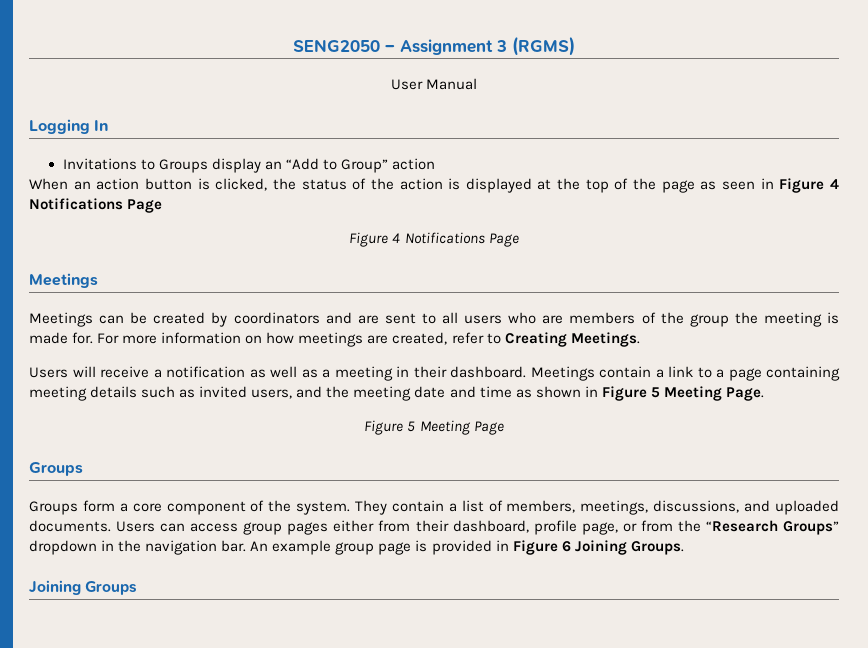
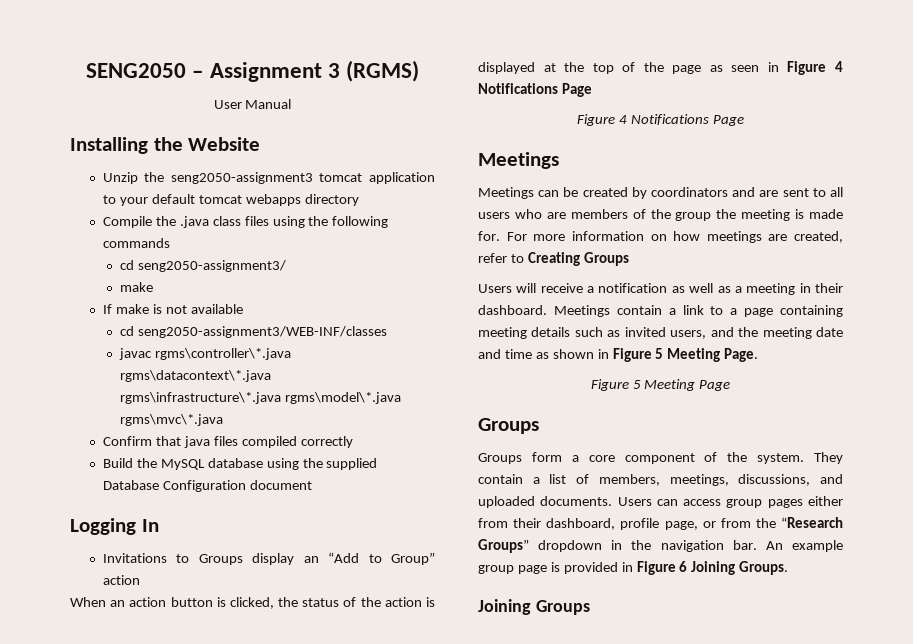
(478, 84) none -> [70,137,261,154] [102,172,436,184] [102,194,359,206] [102,216,389,228] [102,238,170,248] [119,260,286,272] [119,282,153,292] [102,304,243,314] [119,326,387,338] [118,348,291,360] [119,370,271,382] [119,392,401,404] [119,414,223,426] [102,436,353,448] [102,458,378,470] [102,480,312,492] // Installing the Website // Unzip the seng2050-assignment3 tomcat application to your default tomcat webapps directory // Compile the .java class files using the following commands // cd seng2050-assignment3/ // make // If make is not available // cd seng2050-assignment3/WEB-INF/classes // javac rgms\controller\*.java rgms\datacontext\*.java rgms\infrastructure\*.java rgms\model\*.java rgms\mvc\*.java // Confirm that java files compiled correctly // Build the MySQL database using the supplied Database Configuration document
[570,332,640,347] Meetings. -> [583,252,629,266] Groups

